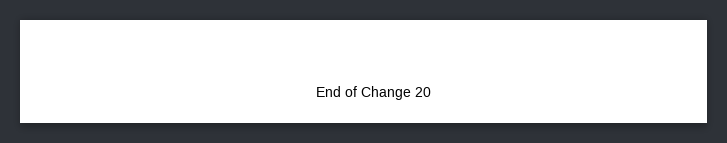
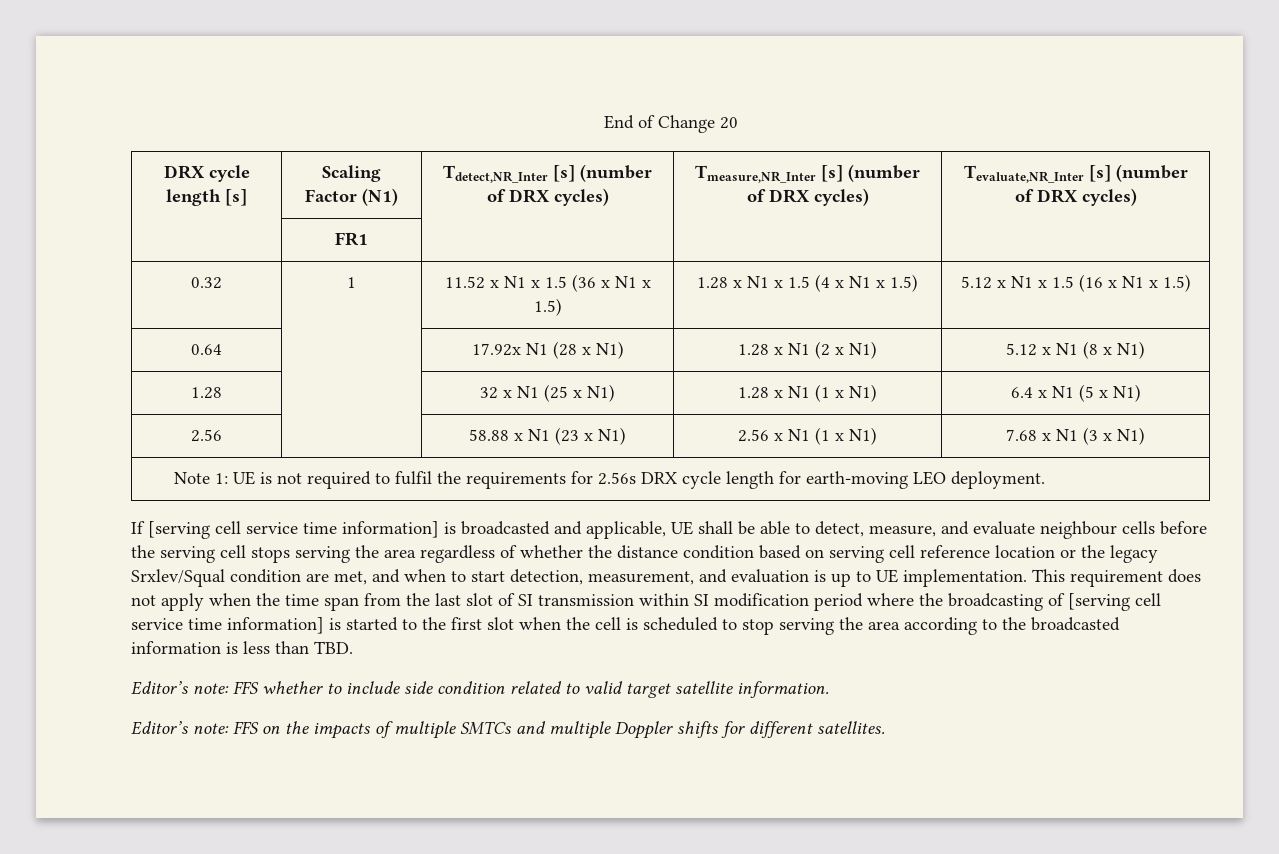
(431, 92) none -> [163,165,250,182] [166,189,247,206] [322,165,381,182] [305,188,398,206] [443,164,652,183] [486,188,609,206] [695,164,920,183] [746,188,869,206] [963,164,1188,183] [1014,188,1137,206] [335,232,368,246] [191,277,222,289] [347,277,356,288] [444,274,651,292] [533,298,562,316] [697,274,918,292] [960,274,1191,292] [191,344,222,355] [471,341,624,359] [738,341,877,359] [1006,341,1145,359] [191,387,222,399] [480,384,615,402] [738,384,877,402] [1010,384,1141,402] [191,429,222,442] [469,427,626,445] [738,427,877,445] [1006,427,1145,445] [173,471,1045,489] [131,521,1207,539] [131,545,1158,563] [131,569,1201,587] [131,593,1161,611] [131,617,1120,635] [131,641,353,654] [131,681,829,698] [131,721,885,739] // DRX cycle length [s] | Scaling Factor (N1) | Tdetect,NR_Inter [s] (number of DRX cycles) | Tmeasure,NR_Inter [s] (number of DRX cycles) | Tevaluate,NR_Inter [s] (number of DRX cycles) // | FR1 | | | // 0.32 | 1 | 11.52 x N1 x 1.5 (36 x N1 x 1.5) | 1.28 x N1 x 1.5 (4 x N1 x 1.5) | 5.12 x N1 x 1.5 (16 x N1 x 1.5) // 0.64 | | 17.92x N1 (28 x N1) | 1.28 x N1 (2 x N1) | 5.12 x N1 (8 x N1) // 1.28 | | 32 x N1 (25 x N1) | 1.28 x N1 (1 x N1) | 6.4 x N1 (5 x N1) // 2.56 | | 58.88 x N1 (23 x N1) | 2.56 x N1 (1 x N1) | 7.68 x N1 (3 x N1) // Note 1: UE is not required to fulfil the requirements for 2.56s DRX cycle length for earth-moving LEO deployment. // If [serving cell service time information] is broadcasted and applicable, UE shall be able to detect, measure, and evaluate neighbour cells before the serving cell stops serving the area regardless of whether the distance condition based on serving cell reference location or the legacy Srxlev/Squal condition are met, and when to start detection, measurement, and evaluation is up to UE implementation. This requirement does not apply when the time span from the last slot of SI transmission within SI modification period where the broadcasting of [serving cell service time information] is started to the first slot when the cell is scheduled to stop serving the area according to the broadcasted information is less than TBD. // Editor’s note: FFS whether to include side condition related to valid target satellite information. // Editor’s note: FFS on the impacts of multiple SMTCs and multiple Doppler shifts for different satellites.

